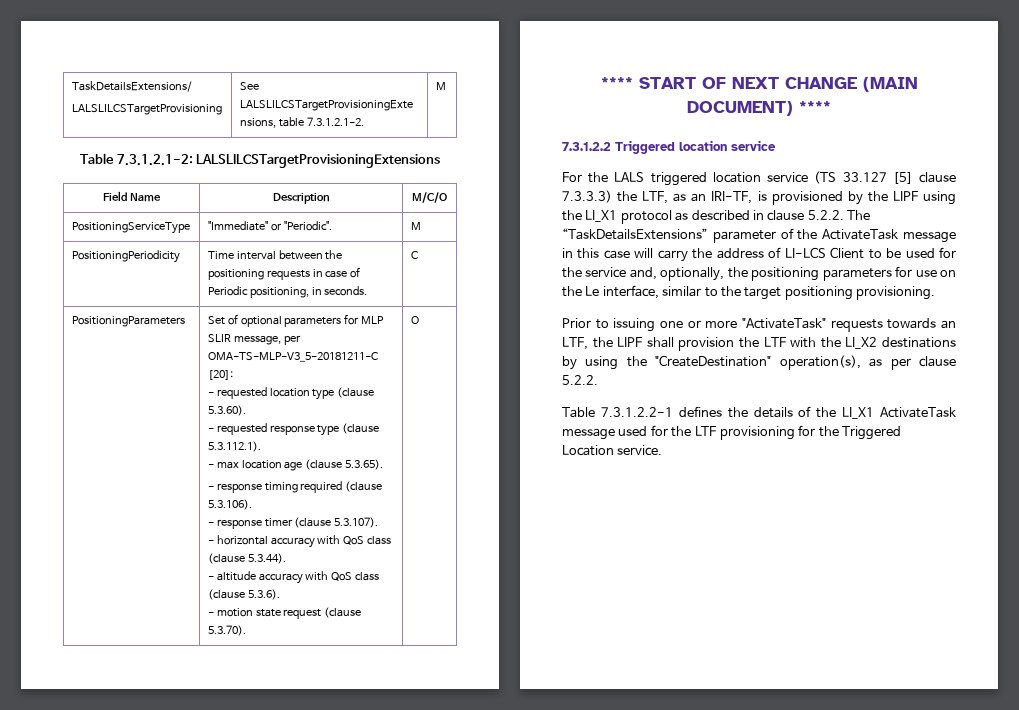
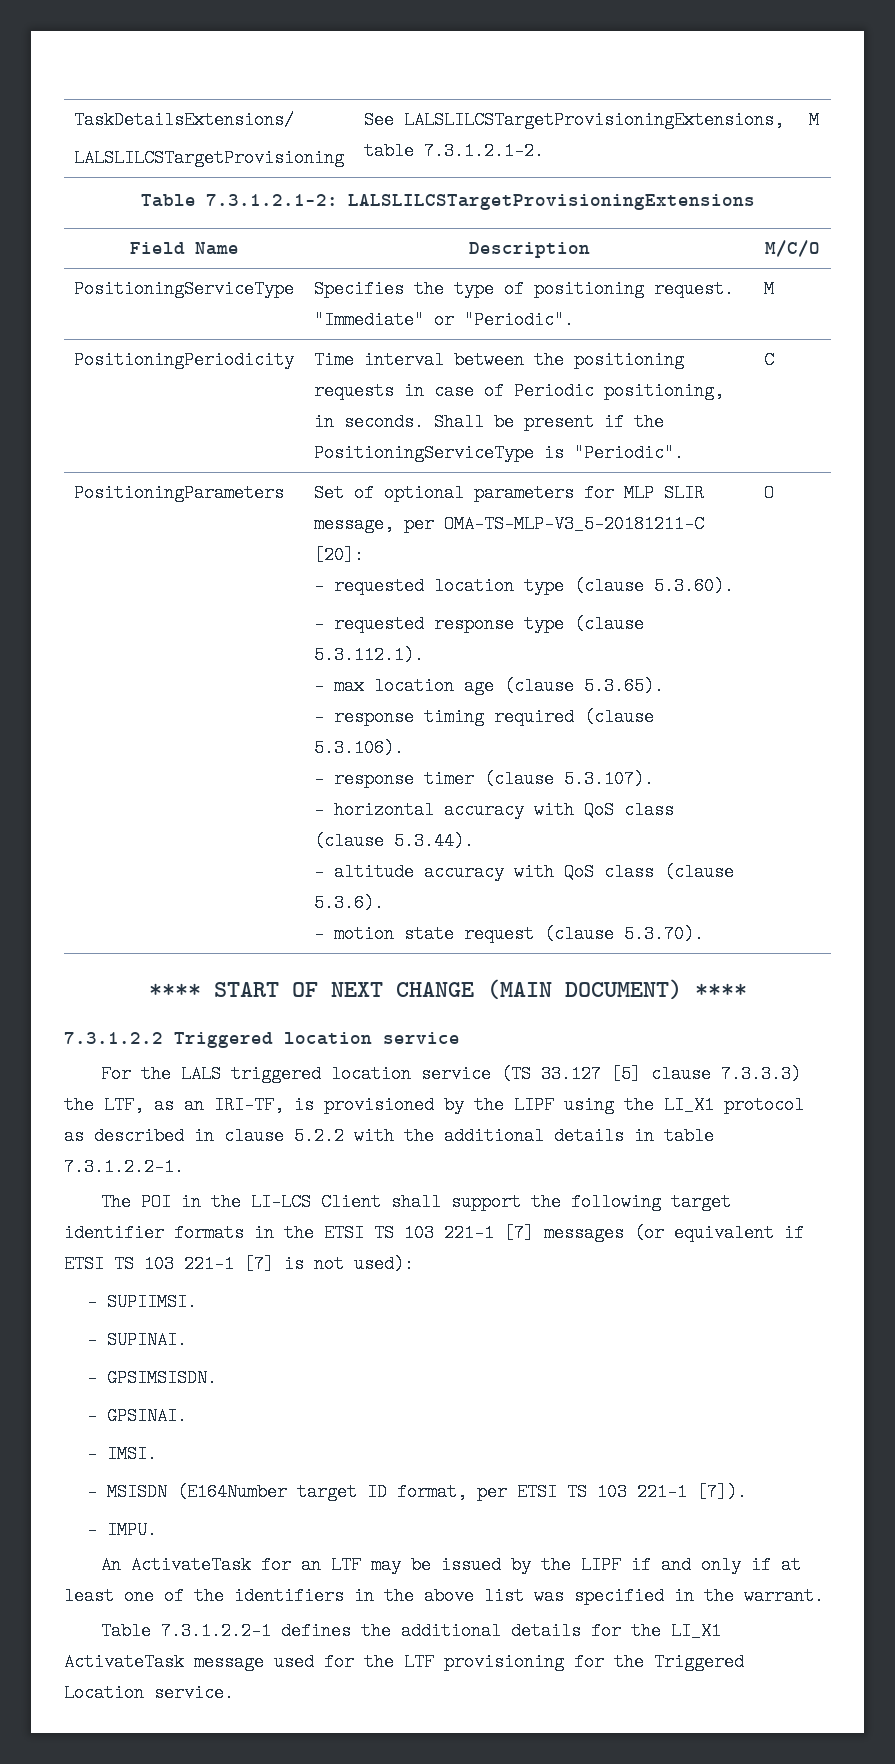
(190, 228) none -> [313,280,734,298] Specifies the type of positioning request.
(368, 291) none -> [433,413,664,431] [313,444,684,462] Shall be present if the PositioningServiceType is "Periodic".
[807,210,870,220] [562,228,956,243] [562,247,956,262] [562,266,956,281] [562,285,935,300] [562,318,956,332] [562,337,956,351] [562,355,956,370] [562,375,598,385] 5.2.2. The “TaskDetailsExtensions” parameter of the ActivateTask message in this case will carry the address of LI-LCS Client to be used for the service and, optionally, the positioning parameters for use on the Le interface, similar to the target positioning provisioning. // Prior to issuing one or more "ActivateTask" requests towards an LTF, the LIPF shall provision the LTF with the LI_X2 destinations by using the "CreateDestination" operation(s), as per clause 5.2.2. -> [294,1127,714,1145] [64,1158,184,1176] [101,1193,732,1211] [64,1224,804,1242] [64,1255,414,1273] [86,1293,197,1311] [86,1331,187,1349] [86,1369,217,1387] [86,1407,187,1425] [86,1445,157,1463] [86,1483,747,1501] [86,1521,157,1539] [101,1556,802,1574] [64,1587,824,1605] 5.2.2 with the additional details in table 7.3.1.2.2-1. // The POI in the LI-LCS Client shall support the following target identifier formats in the ETSI TS 103 221-1 [7] messages (or equivalent if ETSI TS 103 221-1 [7] is not used): // - SUPIIMSI. // - SUPINAI. // - GPSIMSISDN. // - GPSINAI. // - IMSI. // - MSISDN (E164Number target ID format, per ETSI TS 103 221-1 [7]). // - IMPU. // An ActivateTask for an LTF may be issued by the LIPF if and only if at least one of the identifiers in the above list was specified in the warrant.
[753,406,812,418] details of -> [401,1622,622,1640] additional details for

